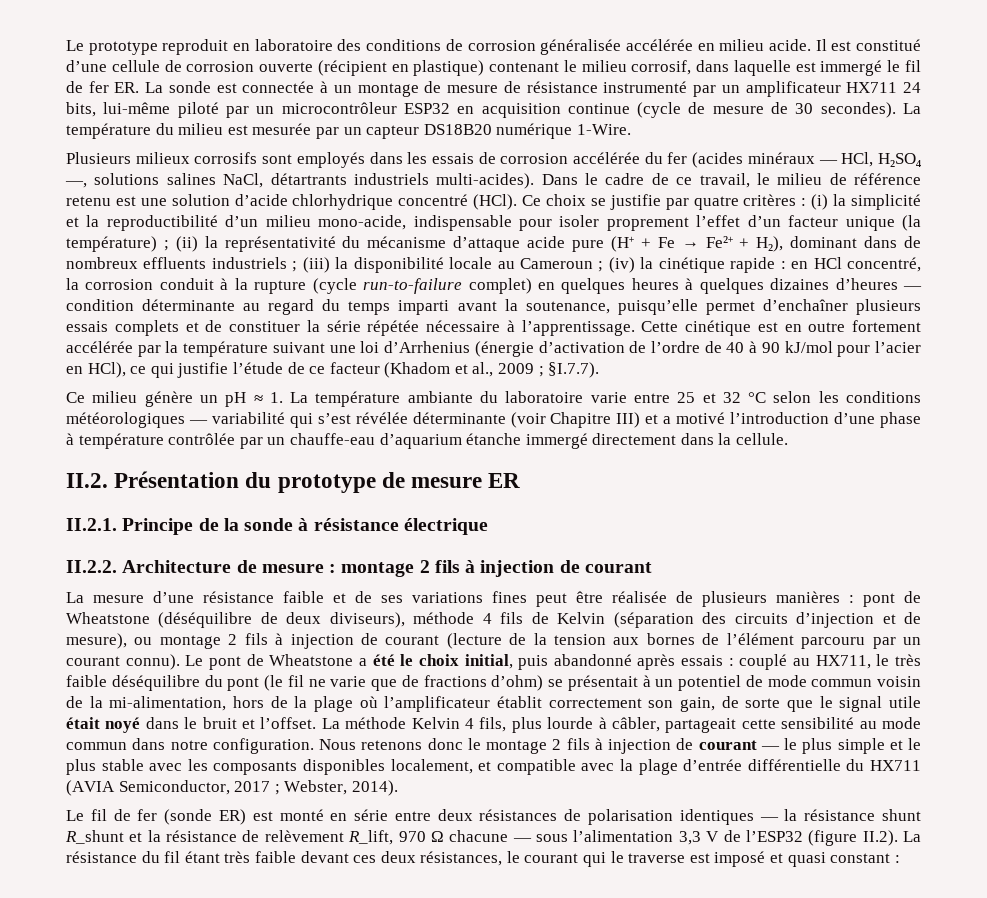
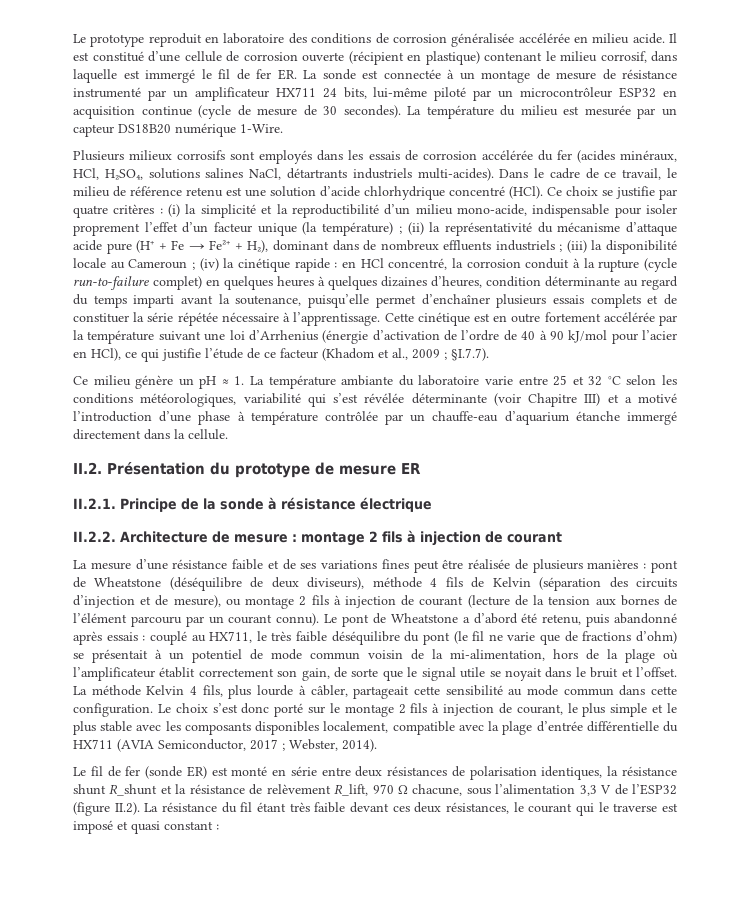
[747,152,922,167] [65,181,87,188] minéraux — HCl, H₂SO₄ —, -> [619,150,677,162] [73,168,143,180] minéraux, HCl, H₂SO₄,
[835,278,922,290] d’heures — -> [431,276,482,288] d’heures,
[66,412,208,428] météorologiques — -> [140,393,237,407] météorologiques,
[372,654,513,669] été le choix initial, -> [473,613,582,625] d’abord été retenu,
[66,717,141,733] était noyé -> [489,668,542,681] se noyait
[170,738,463,754] notre configuration. Nous retenons donc -> [651,686,677,695] [73,703,326,717] cette configuration. Le choix s’est donc porté sur
[698,740,780,750] courant — -> [516,704,563,715] courant,
[478,761,492,771] et -> (389, 727) none
[679,809,779,825] identiques — -> [541,766,603,780] identiques,
[449,830,532,842] chacune — -> [412,784,463,796] chacune,

